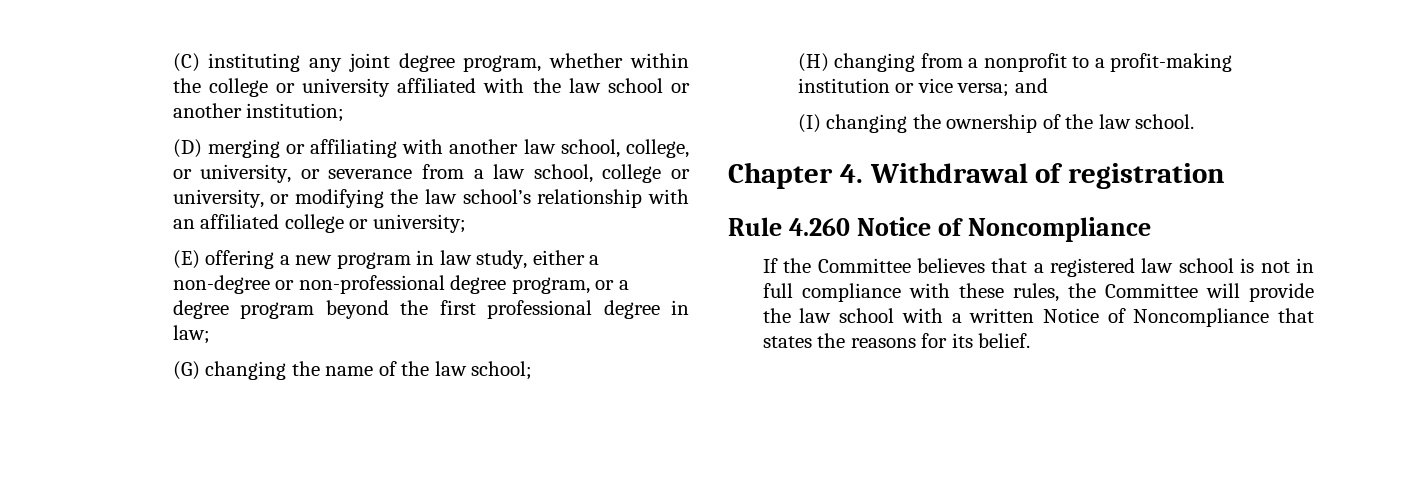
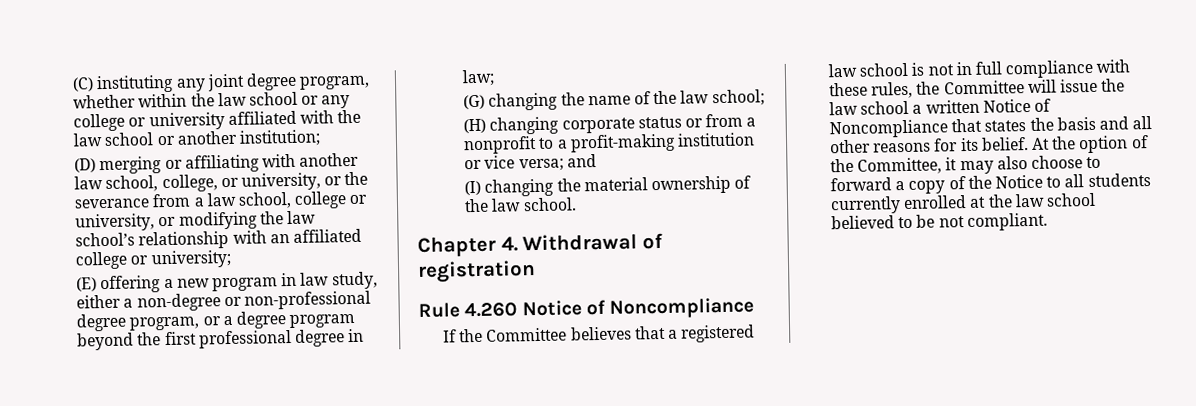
(201, 85) none -> [217,91,351,109] law school or any
(320, 174) none -> [344,171,369,186] the
(916, 62) none -> [561,116,703,134] corporate status or
(941, 121) none -> [583,177,648,192] material
[1249,283,1314,302] [762,308,943,323] provide the law school with -> [1060,78,1126,93] [829,100,910,116] issue the law school
[850,333,1031,348] reasons for its belief. -> [1056,115,1153,131] [830,135,1149,154] [830,155,1102,175] [830,173,1151,194] [830,192,1097,215] [831,212,1048,232] basis and all other reasons for its belief. At the option of the Committee, it may also choose to forward a copy of the Notice to all students currently enrolled at the law school believed to be not compliant.

